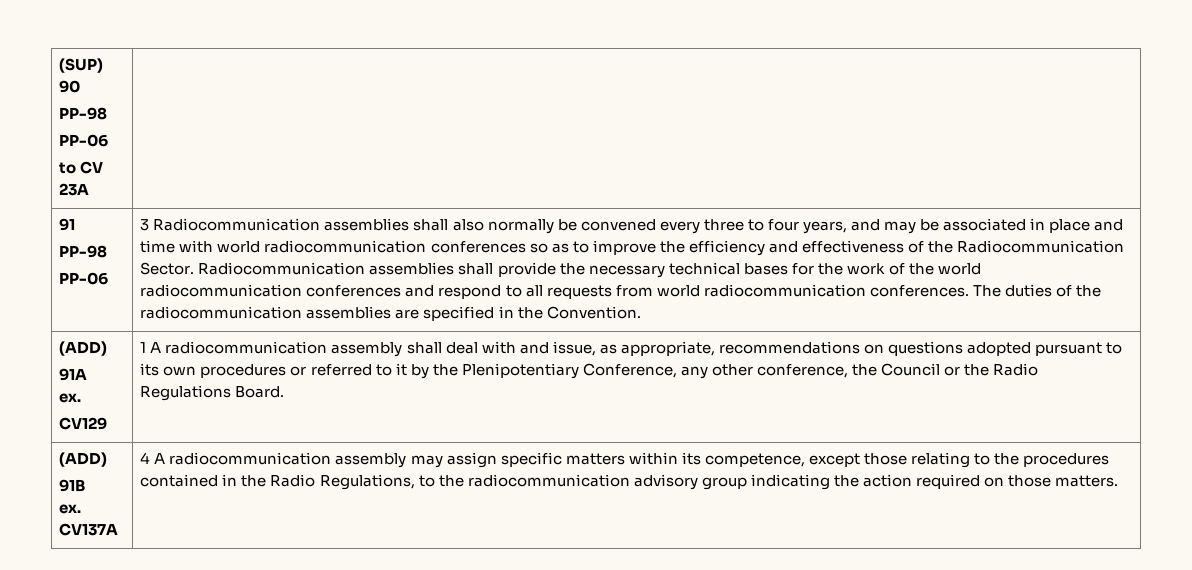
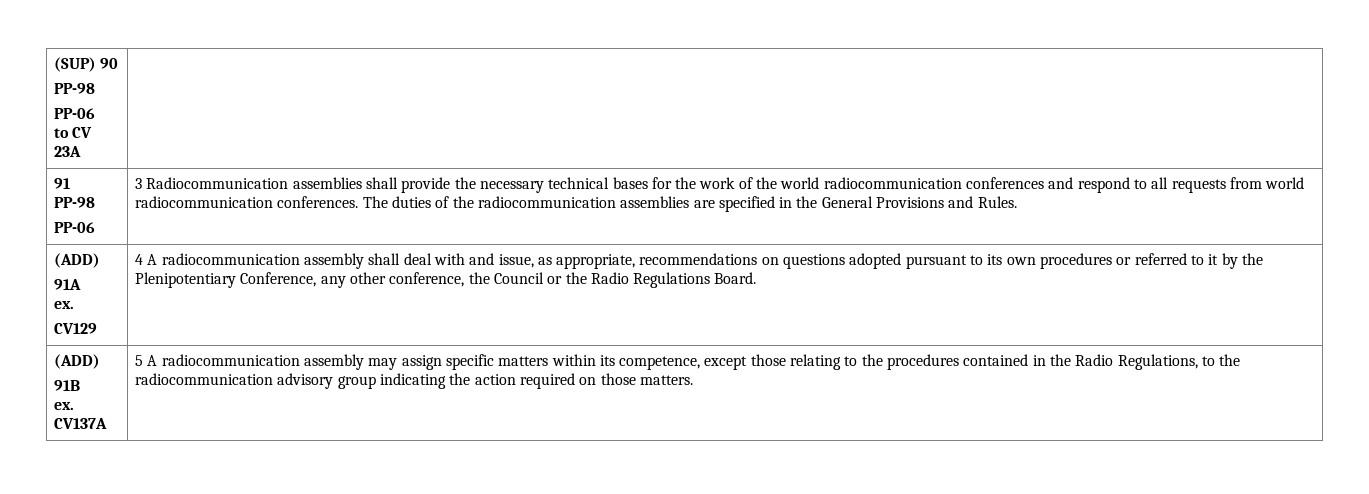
[452,218,1124,234] [140,240,1125,256] [140,262,494,275] also normally be convened every three to four years, and may be associated in place and time with world radiocommunication conferences so as to improve the efficiency and effectiveness of the Radiocommunication Sector. Radiocommunication assemblies shall -> (398, 183) none
[546,306,641,319] Convention. -> [821,196,1017,208] General Provisions and Rules.
[140,342,147,353] 1 -> [134,254,143,265] 4
[140,452,151,464] 4 -> [134,355,143,366] 5

